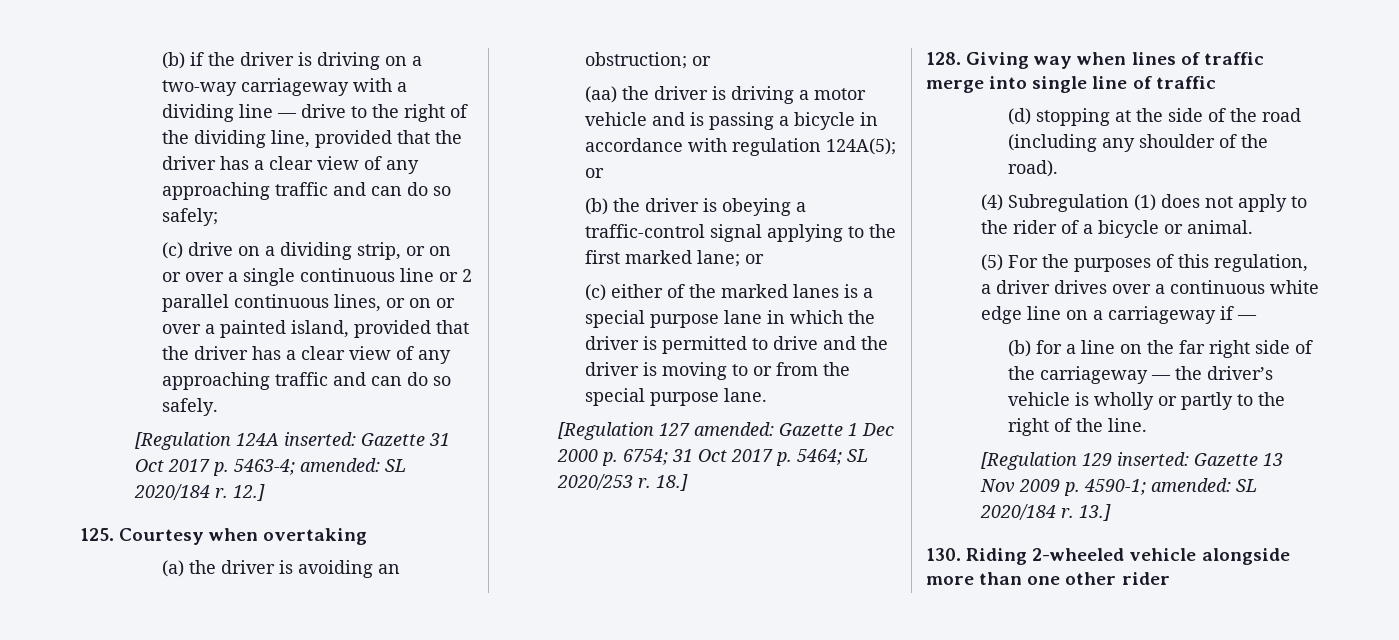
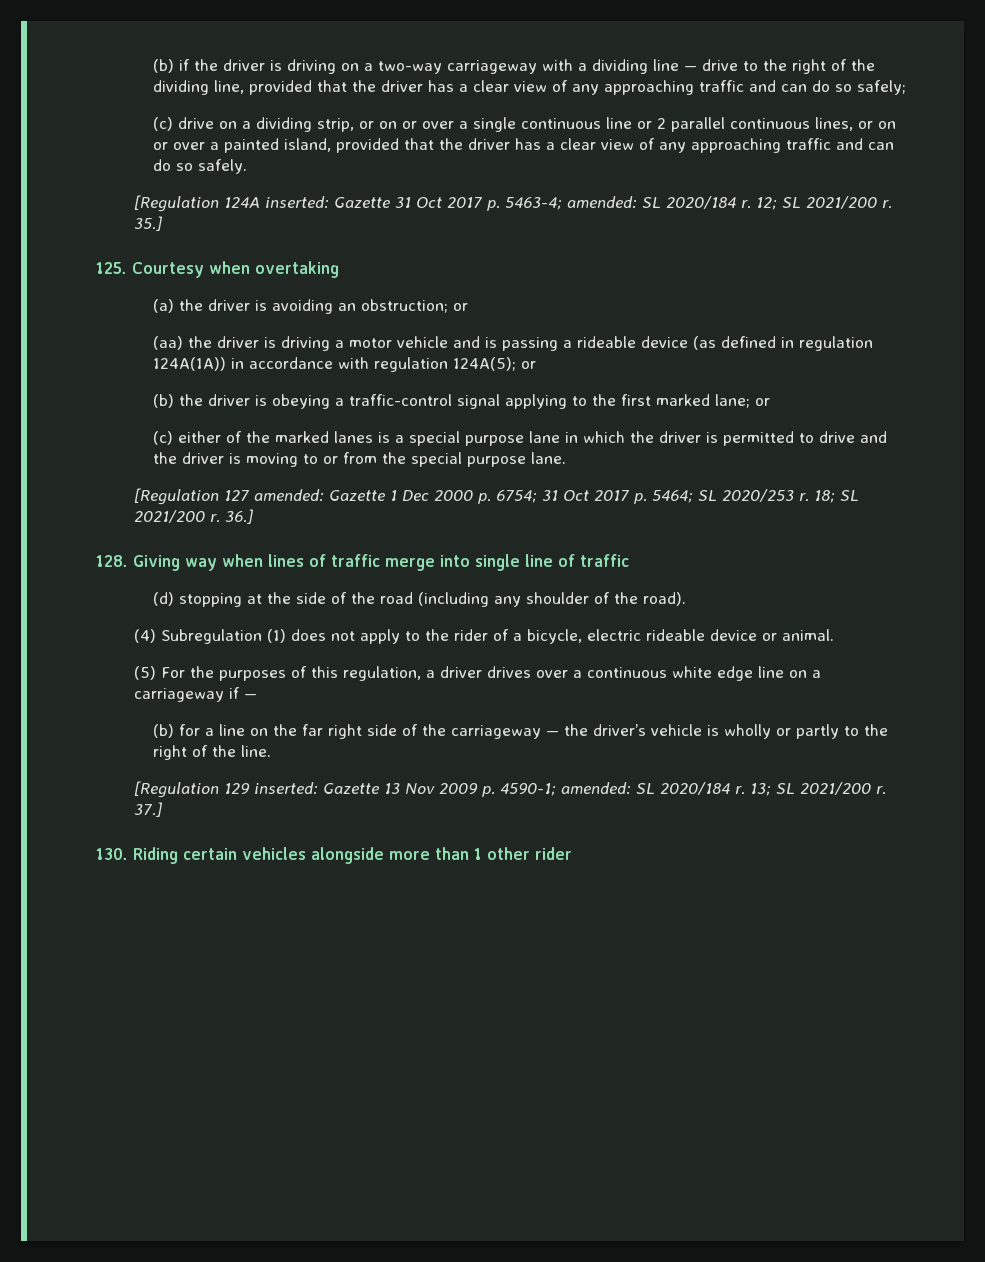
[232,484,265,501] 12.] -> [755,196,892,210] [133,216,162,231] 12; SL 2021/200 r. 35.]
[793,112,855,130] bicycle -> [576,336,873,351] [152,357,226,371] rideable device (as defined in regulation 124A(1A))
[655,474,688,491] 18.] -> [813,490,859,503] [133,509,253,524] 18; SL 2021/200 r. 36.]
[1097,220,1159,238] bicycle -> [526,629,757,644] bicycle, electric rideable device
[1078,504,1111,521] 13.] -> [749,782,886,796] [133,802,162,817] 13; SL 2021/200 r. 37.]
[1032,548,1197,561] 2-wheeled vehicle -> [183,847,306,860] certain vehicles
[1027,576,1061,585] one -> [474,848,482,860] 1

